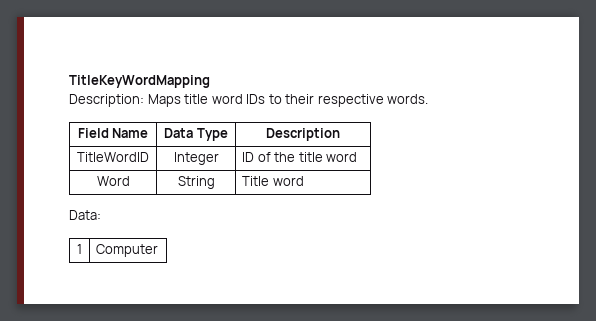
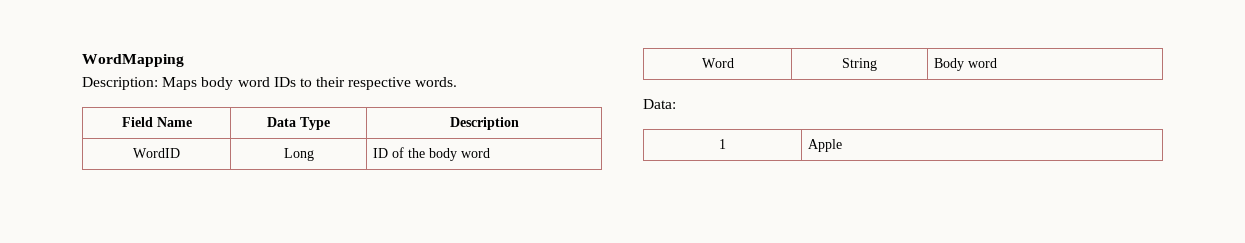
[69,75,210,88] TitleKeyWordMapping -> [82,54,184,67] WordMapping
[184,94,209,104] title -> [201,77,234,90] body
[77,152,149,162] [173,152,219,165] TitleWordID | Integer -> [133,148,180,158] [283,148,314,161] WordID | Long
[298,152,323,162] title -> [428,148,457,161] body
[242,176,270,186] Title -> [933,58,964,71] Body
[96,244,159,257] Computer -> [807,139,842,152] Apple

